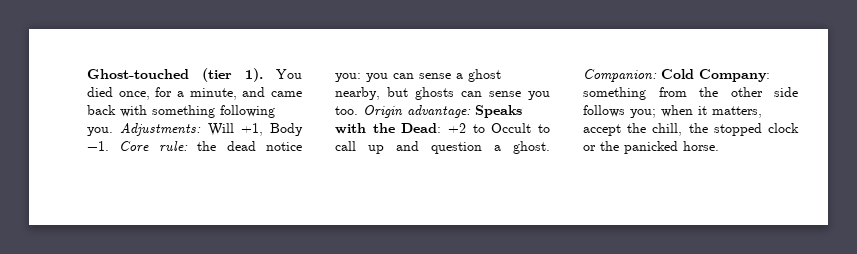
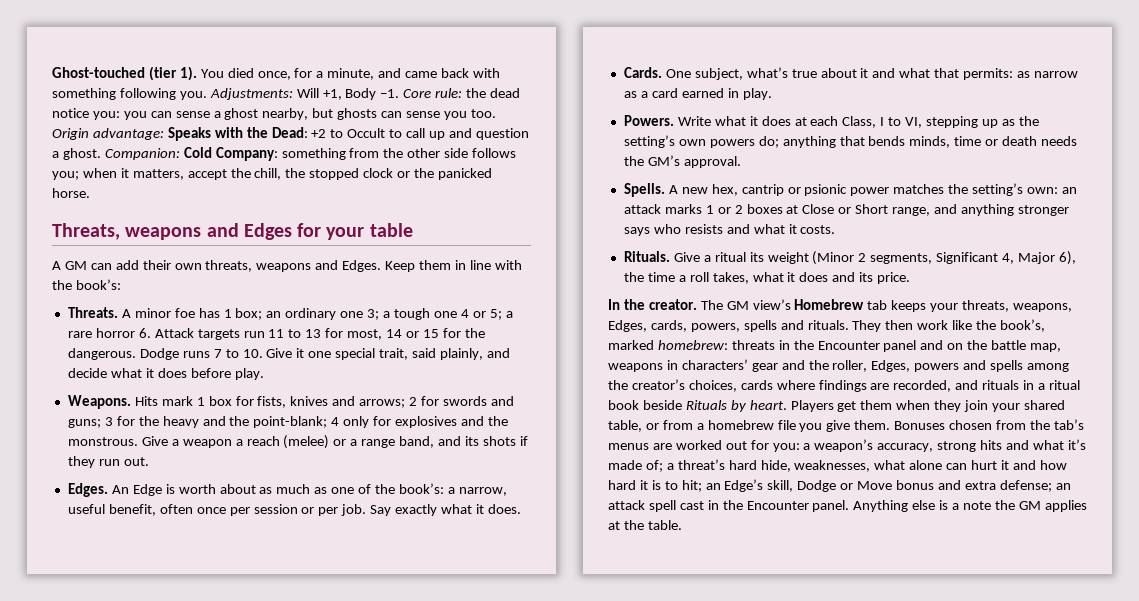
(719, 146) none -> [52,223,413,240] [52,260,522,272] [52,279,121,290] [67,307,513,320] [67,328,485,340] [67,348,510,360] [67,368,264,380] [67,395,514,409] [67,416,508,428] [67,435,528,449] [67,456,149,468] [67,483,507,497] [67,504,521,516] [623,67,1078,80] [623,88,772,100] [623,115,1039,128] [623,135,1078,148] [623,155,741,168] [623,183,1077,197] [623,204,1069,216] [623,224,836,236] [623,251,1076,265] [623,272,911,284] [608,299,1073,312] [608,319,1046,332] [608,340,1062,352] [608,359,1070,372] [608,379,1080,392] [608,400,1065,412] [608,419,1084,432] [608,439,1086,452] [608,459,1067,472] [608,479,1071,492] [608,500,1087,512] [608,520,682,530] // Threats, weapons and Edges for your table // A GM can add their own threats, weapons and Edges. Keep them in line with the book’s: // Threats. A minor foe has 1 box; an ordinary one 3; a tough one 4 or 5; a rare horror 6. Attack targets run 11 to 13 for most, 14 or 15 for the dangerous. Dodge runs 7 to 10. Give it one special trait, said plainly, and decide what it does before play. // Weapons. Hits mark 1 box for fists, knives and arrows; 2 for swords and guns; 3 for the heavy and the point-blank; 4 only for explosives and the monstrous. Give a weapon a reach (melee) or a range band, and its shots if they run out. // Edges. An Edge is worth about as much as one of the book’s: a narrow, useful benefit, often once per session or per job. Say exactly what it does. // Cards. One subject, what’s true about it and what that permits: as narrow as a card earned in play. // Powers. Write what it does at each Class, I to VI, stepping up as the setting’s own powers do; anything that bends minds, time or death needs the GM’s approval. // Spells. A new hex, cantrip or psionic power matches the setting’s own: an attack marks 1 or 2 boxes at Close or Short range, and anything stronger says who resists and what it costs. // Rituals. Give a ritual its weight (Minor 2 segments, Significant 4, Major 6), the time a roll takes, what it does and its price. // In the creator. The GM view’s Homebrew tab keeps your threats, weapons, Edges, cards, powers, spells and rituals. They then work like the book’s, marked homebrew: threats in the Encounter panel and on the battle map, weapons in characters’ gear and the roller, Edges, powers and spells among the creator’s choices, cards where findings are recorded, and rituals in a ritual book beside Rituals by heart. Players get them when they join your shared table, or from a homebrew file you give them. Bonuses chosen from the tab’s menus are worked out for you: a weapon’s accuracy, strong hits and what it’s made of; a threat’s hard hide, weaknesses, what alone can hurt it and how hard it is to hit; an Edge’s skill, Dodge or Move bonus and extra defense; an attack spell cast in the Encounter panel. Anything else is a note the GM applies at the table.

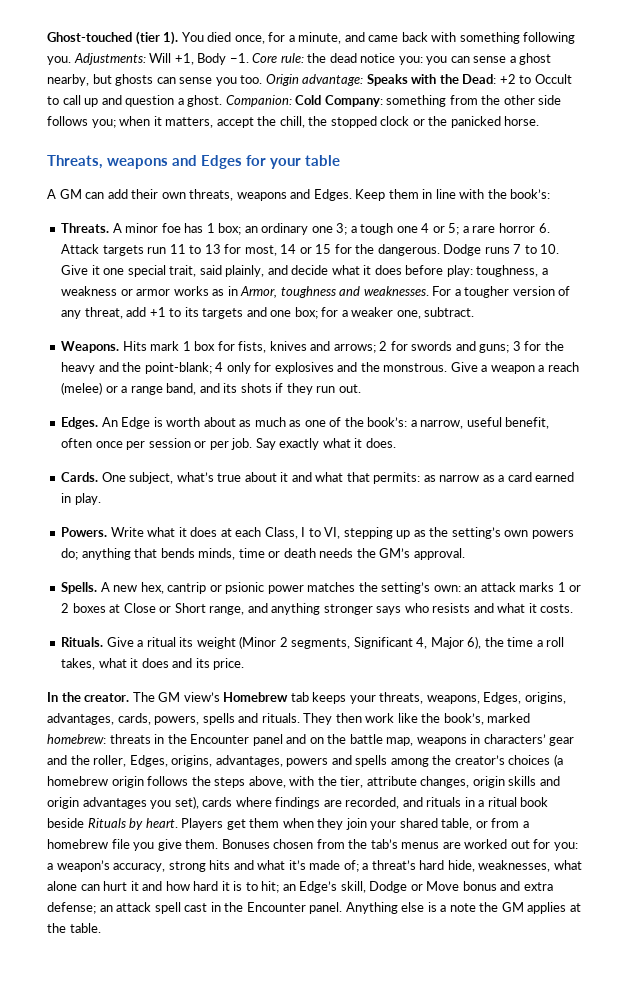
[234,368,264,380] play. -> [446,265,548,277] [61,286,571,298] [61,307,475,319] play: toughness, a weakness or armor works as in Armor, toughness and weaknesses. For a tougher version of any threat, add +1 to its targets and one box; for a weaker one, subtract.
(647, 326) none -> [524,692,566,704] [47,713,114,725] origins, advantages,
(911, 366) none -> [171,755,283,767] origins, advantages,
[688,380,737,392] choices, -> [508,754,563,767] [47,776,560,788] [47,796,199,809] choices (a homebrew origin follows the steps above, with the tier, attribute changes, origin skills and origin advantages you set),

